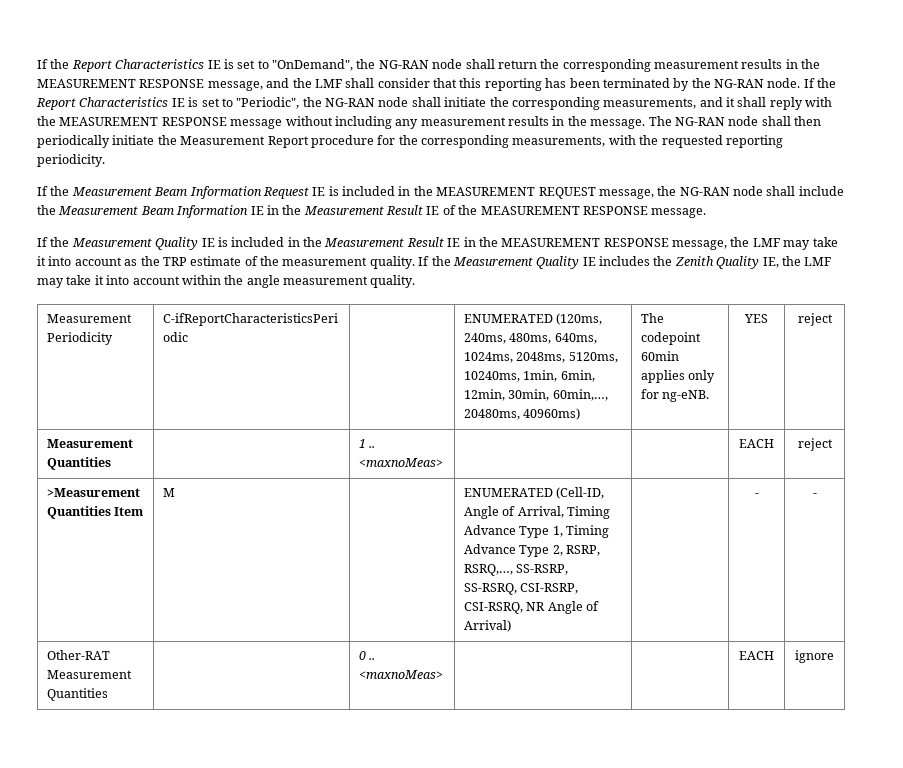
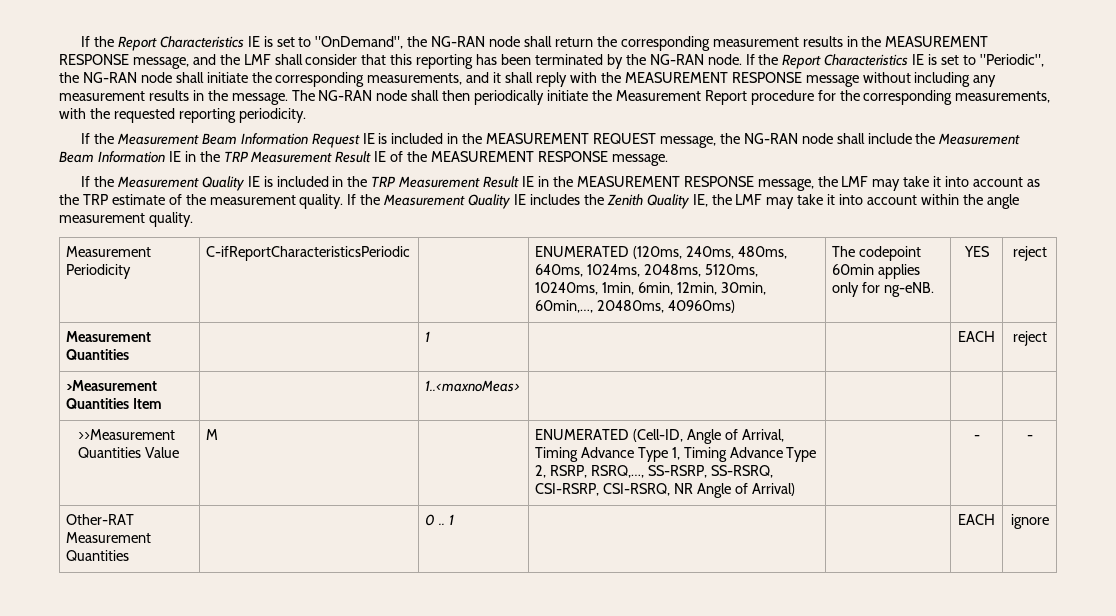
(302, 210) none -> [223,151,248,162] TRP
(322, 242) none -> [371,176,396,187] TRP
[369,446,376,448] [358,458,443,467] .. <maxnoMeas> -> (431, 336) none
(144, 511) none -> [425,380,521,392] [78,429,176,440] [78,447,180,458] | 1..<maxnoMeas> | | | | // >>Measurement Quantities Value |
[358,670,443,679] <maxnoMeas> -> [448,514,454,525] 1

